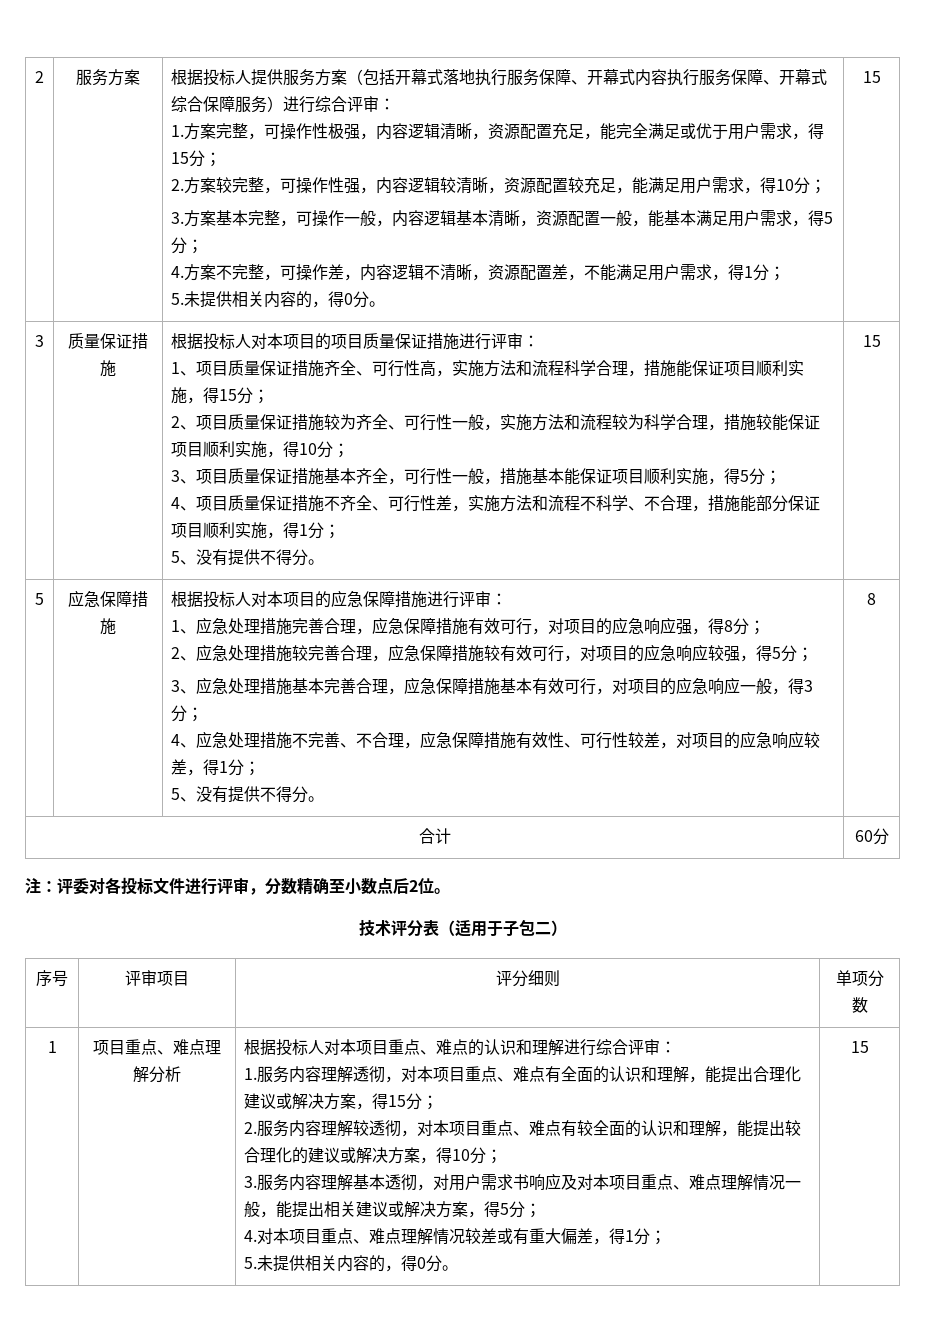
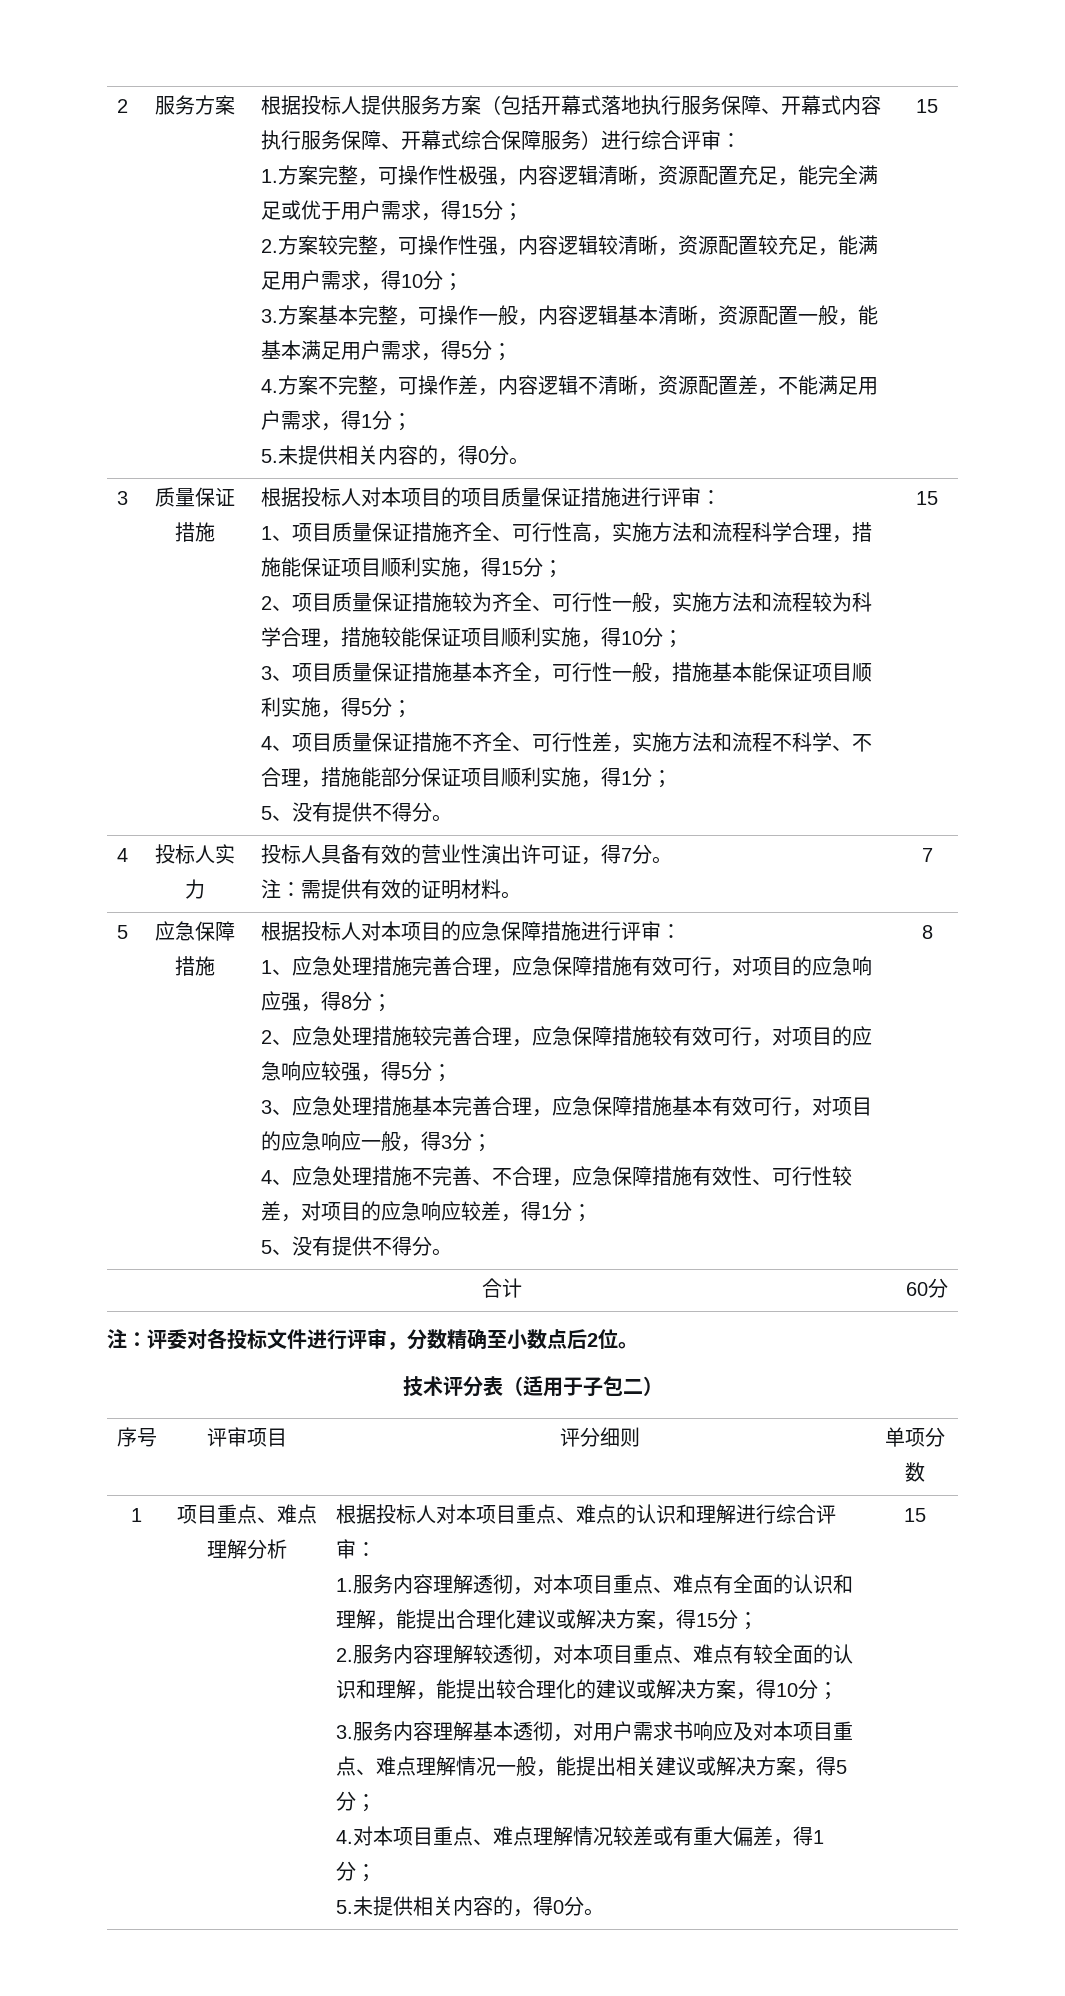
(881, 341) none -> [116,848,128,862] [154,844,235,864] [184,879,205,899] [260,844,672,865] [260,879,521,899] [921,848,933,862] // 4 | 投标人实力 | 投标人具备有效的营业性演出许可证，得7分。 // 注：需提供有效的证明材料。 | 7

